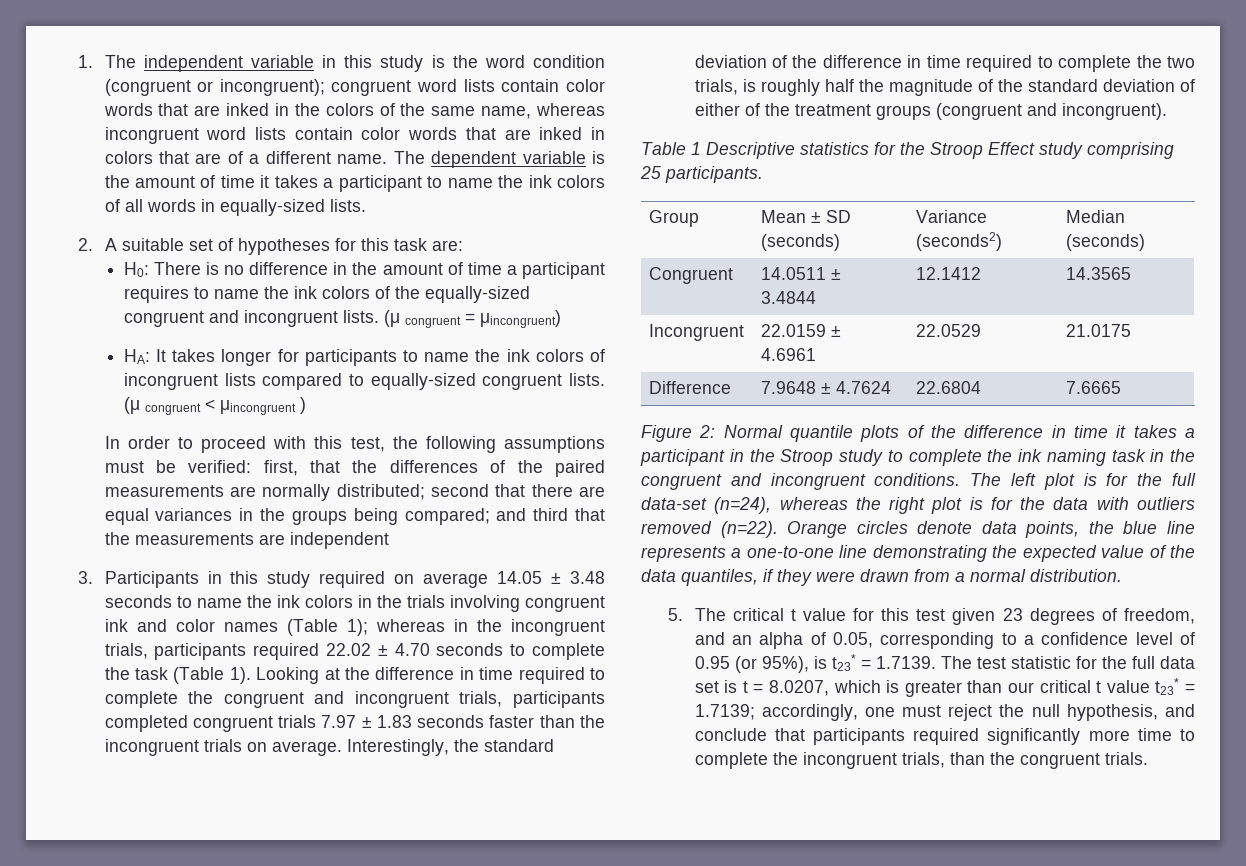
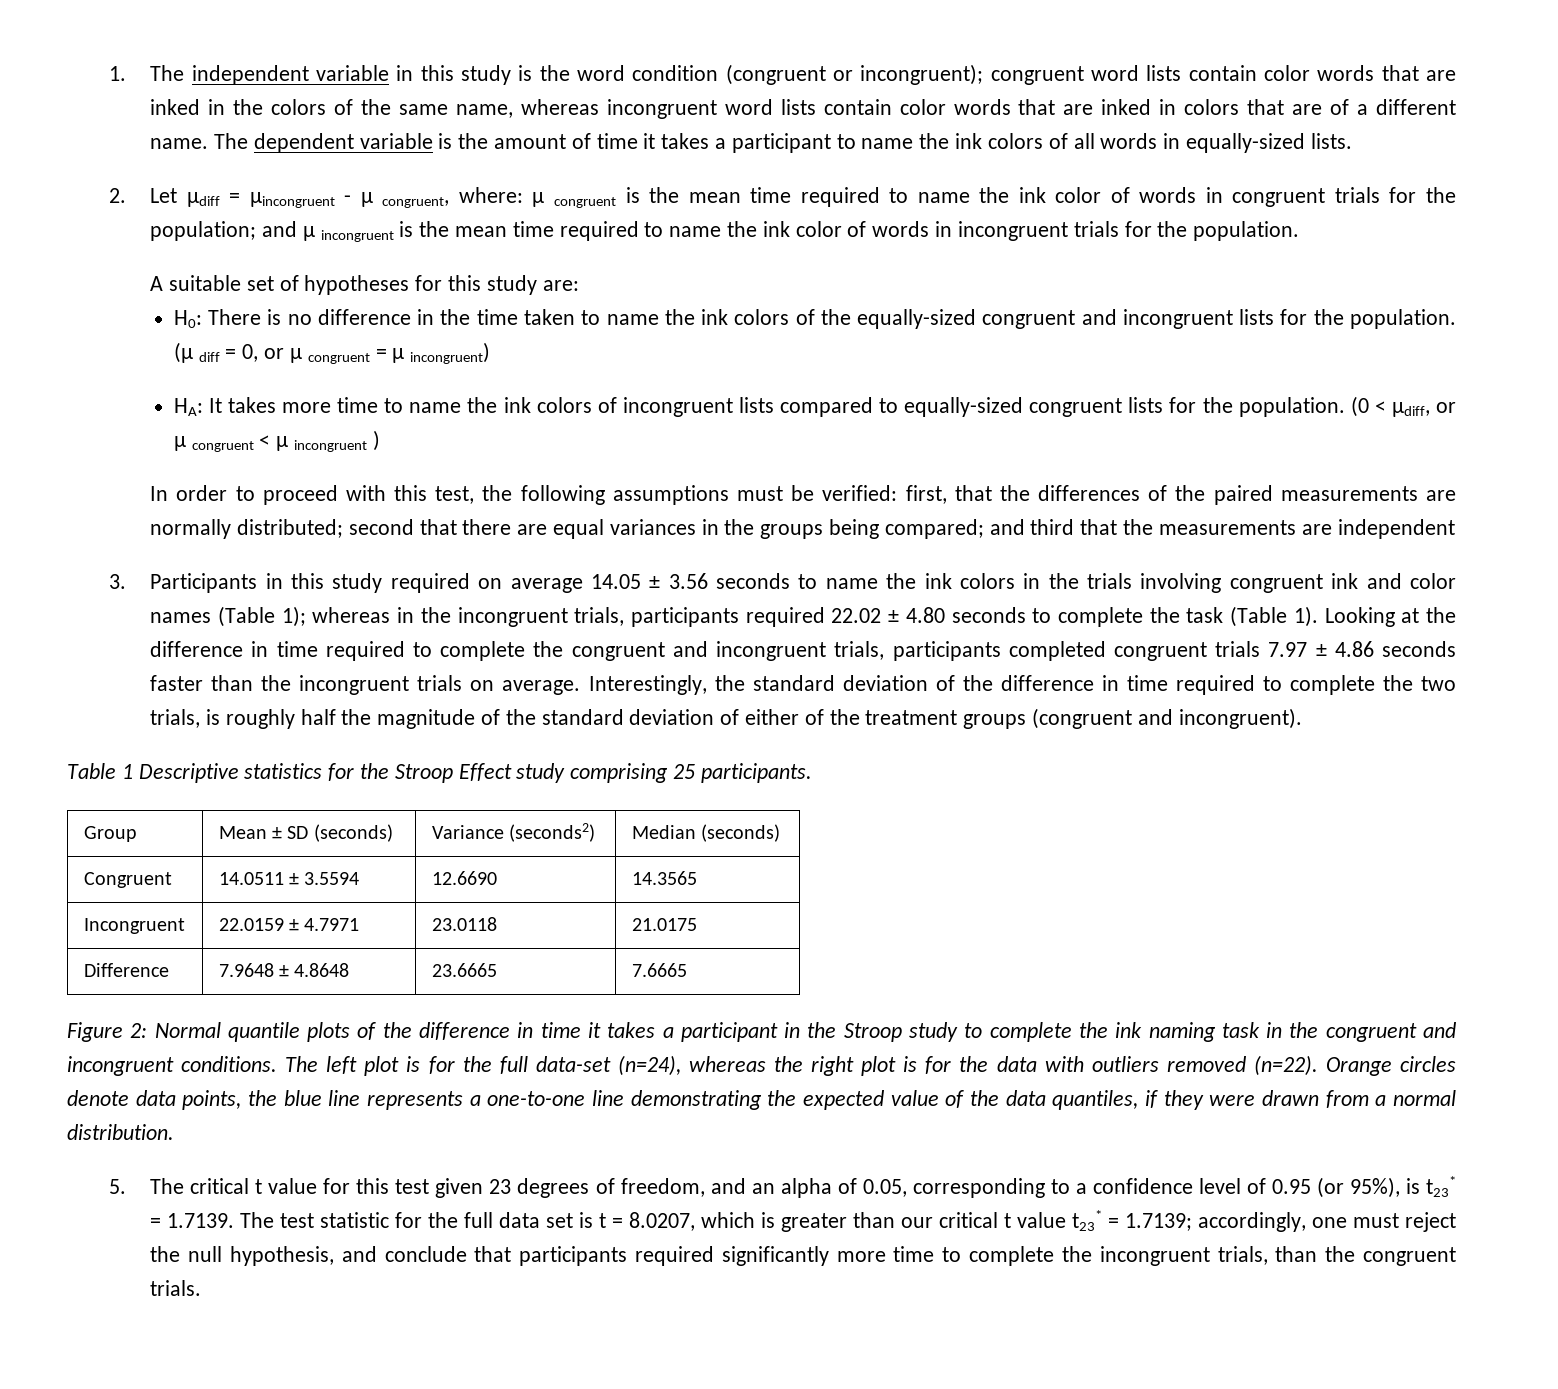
(93, 244) none -> [150,187,1456,208] [150,221,1300,242] Let μdiff = μincongruent - μ congruent, where: μ congruent is the mean time required to name the ink color of words in congruent trials for the population; and μ incongruent is the mean time required to name the ink color of words in incongruent trials for the population. //
[393,238,427,251] task -> [486,275,537,295] study
[382,262,605,279] [123,286,189,303] amount of time a participant requires -> [476,309,576,325] time taken
[342,310,561,328] lists. (μ congruent = μincongruent) -> [1239,309,1457,329] [173,342,491,364] lists for the population. (μ diff = 0, or μ congruent = μ incongruent)
[221,349,397,366] longer for participants -> [282,397,379,413] more time
[569,373,605,386] [123,397,296,415] lists. (μ congruent < μincongruent -> [1128,396,1456,417] [173,435,368,452] lists for the population. (0 < μdiff, or μ congruent < μ incongruent
[570,571,606,584] 3.48 -> [668,573,708,589] 3.56
[394,643,430,656] 4.70 -> [905,607,945,623] 4.80
[376,715,412,728] 1.83 -> [1334,641,1374,657] 4.86
[761,291,817,304] [916,267,982,280] 3.4844 | 12.1412 -> [304,872,360,885] [431,871,497,885] 3.5594 | 12.6690
[761,348,817,361] [916,324,982,337] 4.6961 | 22.0529 -> [304,918,360,931] [431,917,497,931] 4.7971 | 23.0118
[836,381,892,394] [916,381,982,394] 4.7624 | 22.6804 -> [294,963,350,977] [431,963,497,977] 4.8648 | 23.6665

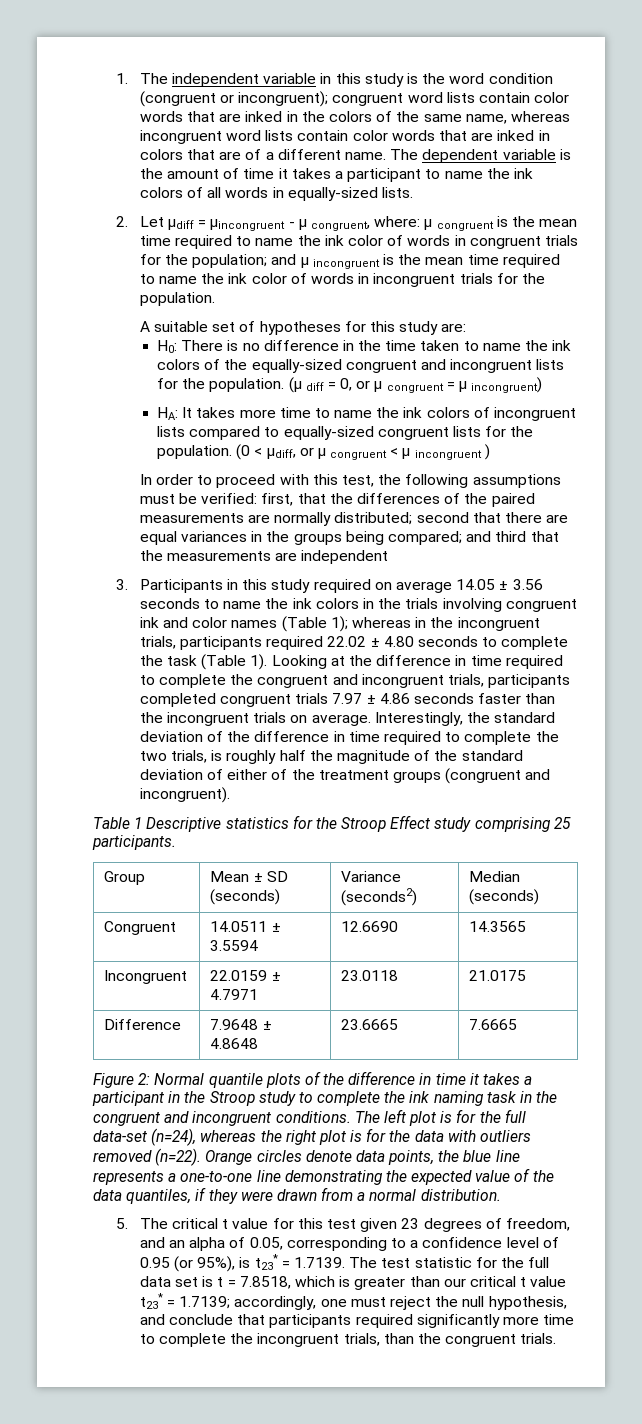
[629,1212,696,1231] 8.0207, -> [239,1276,291,1289] 7.8518,

